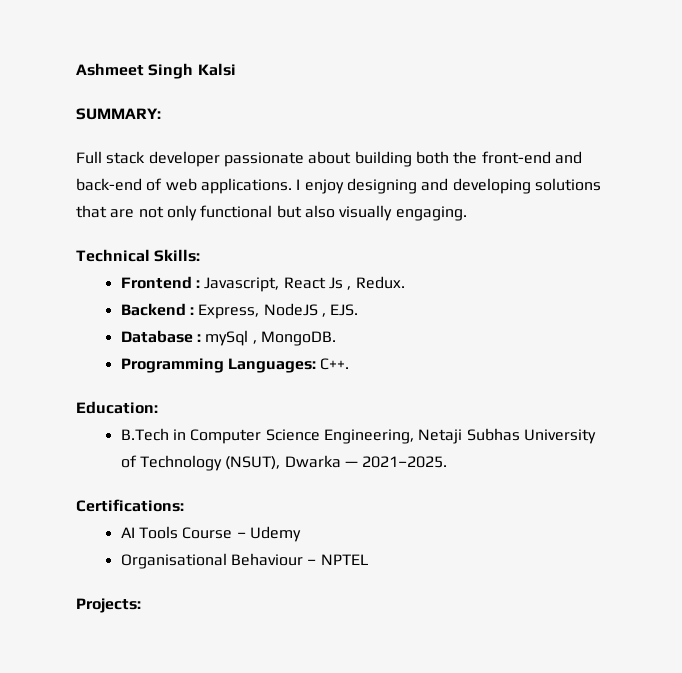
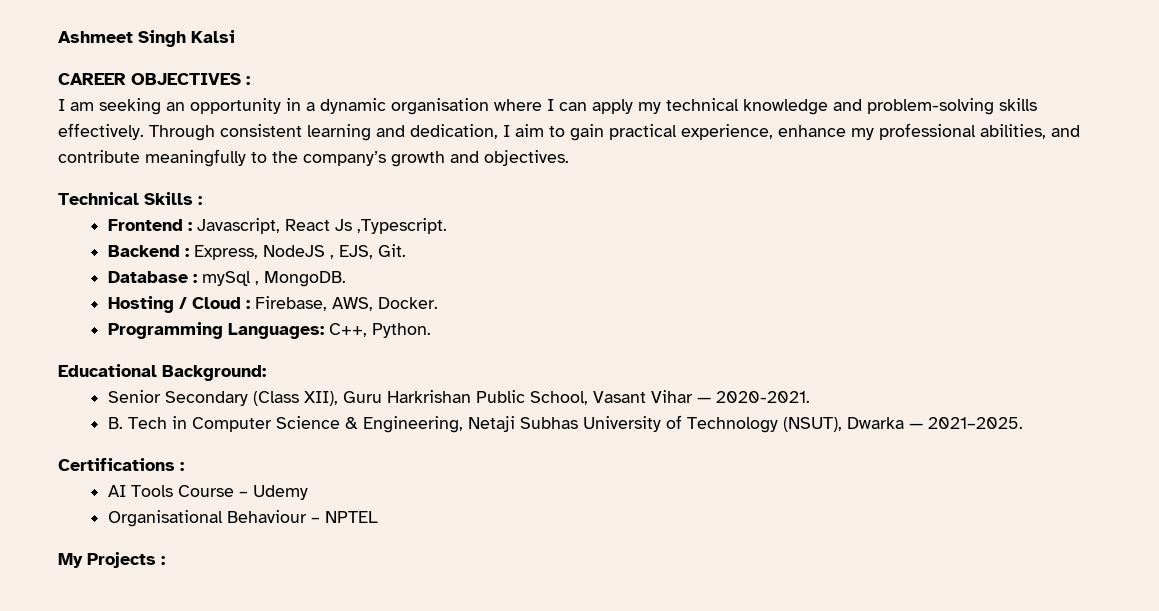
[76,108,161,120] [76,151,582,167] [76,178,601,194] [76,205,467,221] SUMMARY: // Full stack developer passionate about building both the front-end and back-end of web applications. I enjoy designing and developing solutions that are not only functional but also visually engaging. -> [58,73,250,85] [58,98,1037,115] [58,123,1080,141] [58,149,569,167] CAREER OBJECTIVES : // I am seeking an opportunity in a dynamic organisation where I can apply my technical knowledge and problem-solving skills effectively. Through consistent learning and dedication, I aim to gain practical experience, enhance my professional abilities, and contribute meaningfully to the company’s growth and objectives.
[154,249,201,262] Skills: -> [144,192,202,205] Skills :
[347,276,405,290] , Redux. -> [356,218,447,234] ,Typescript.
[330,304,359,316] EJS. -> [338,244,406,259] EJS, Git.
[120,358,350,373] [76,401,158,414] [120,428,169,441] Programming Languages: C++. // Education: // B.Tech -> [107,296,438,313] [107,322,431,339] [58,364,266,381] [107,390,810,406] [107,417,167,429] Hosting / Cloud : Firebase, AWS, Docker. // Programming Languages: C++, Python. // Educational Background: // Senior Secondary (Class XII), Guru Harkrishan Public School, Vasant Vihar — 2020-2021. // B. Tech
(320, 435) none -> [344,417,358,429] &
[76,499,184,512] Certifications: -> [58,458,184,471] Certifications :
[76,598,141,613] Projects: -> [58,552,165,568] My Projects :

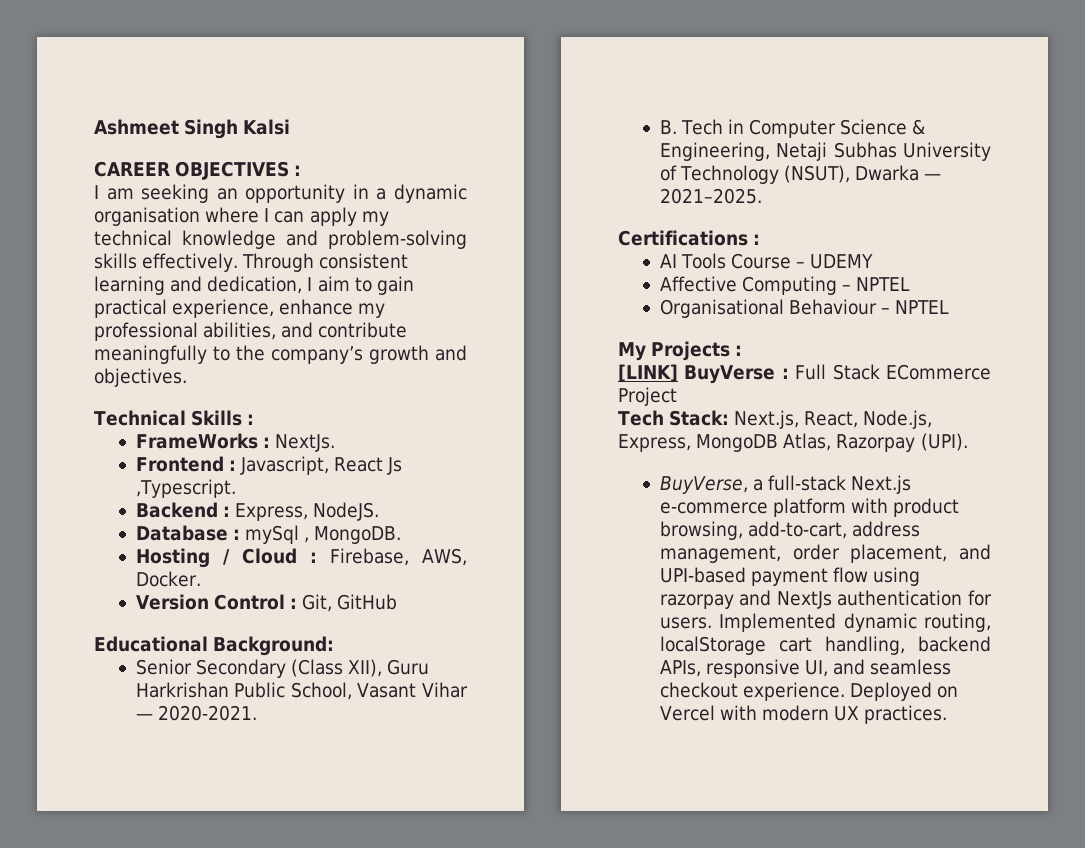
(202, 200) none -> [135,433,336,452] // FrameWorks : NextJs.
[262,244,406,259] NodeJS , EJS, Git. -> [313,502,380,521] NodeJS.
[107,322,431,339] Programming Languages: C++, Python. -> [135,594,398,612] Version Control : Git, GitHub
[252,485,308,500] Udemy -> [810,254,874,269] [659,276,911,295] UDEMY // Affective Computing – NPTEL
(165, 560) none -> [618,364,991,384] [618,387,677,406] [618,410,933,429] [618,433,968,452] [659,475,912,494] [659,498,960,517] [659,521,921,540] [659,544,991,563] [659,567,921,586] [659,590,992,609] [659,613,991,632] [659,636,992,655] [659,659,952,678] [659,682,959,701] [659,705,948,724] // [LINK] BuyVerse : Full Stack ECommerce Project // Tech Stack: Next.js, React, Node.js, Express, MongoDB Atlas, Razorpay (UPI). // BuyVerse, a full-stack Next.js e-commerce platform with product browsing, add-to-cart, address management, order placement, and UPI-based payment flow using razorpay and NextJs authentication for users. Implemented dynamic routing, localStorage cart handling, backend APIs, responsive UI, and seamless checkout experience. Deployed on Vercel with modern UX practices.

